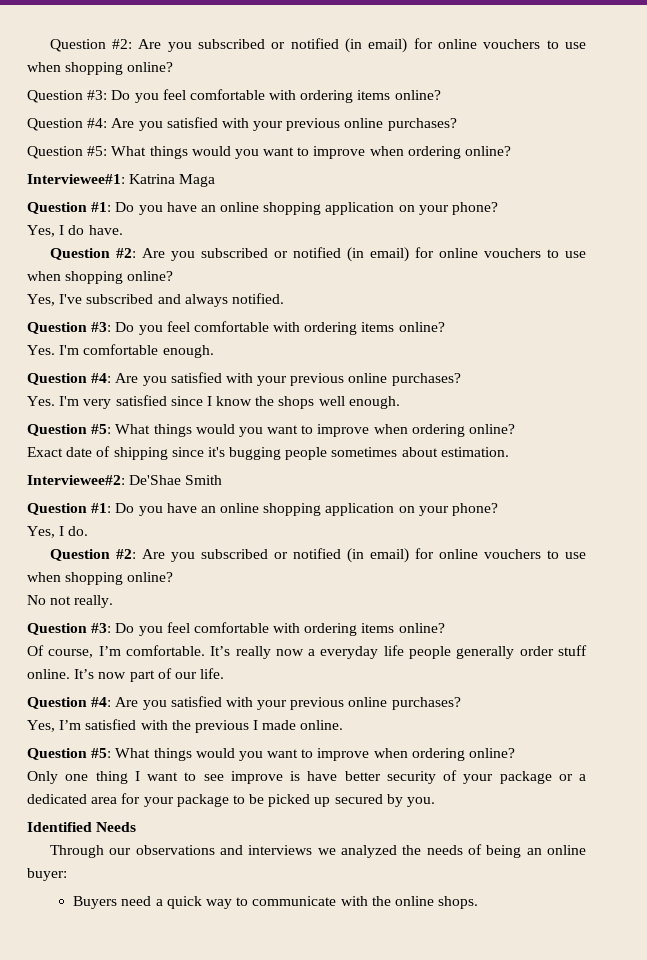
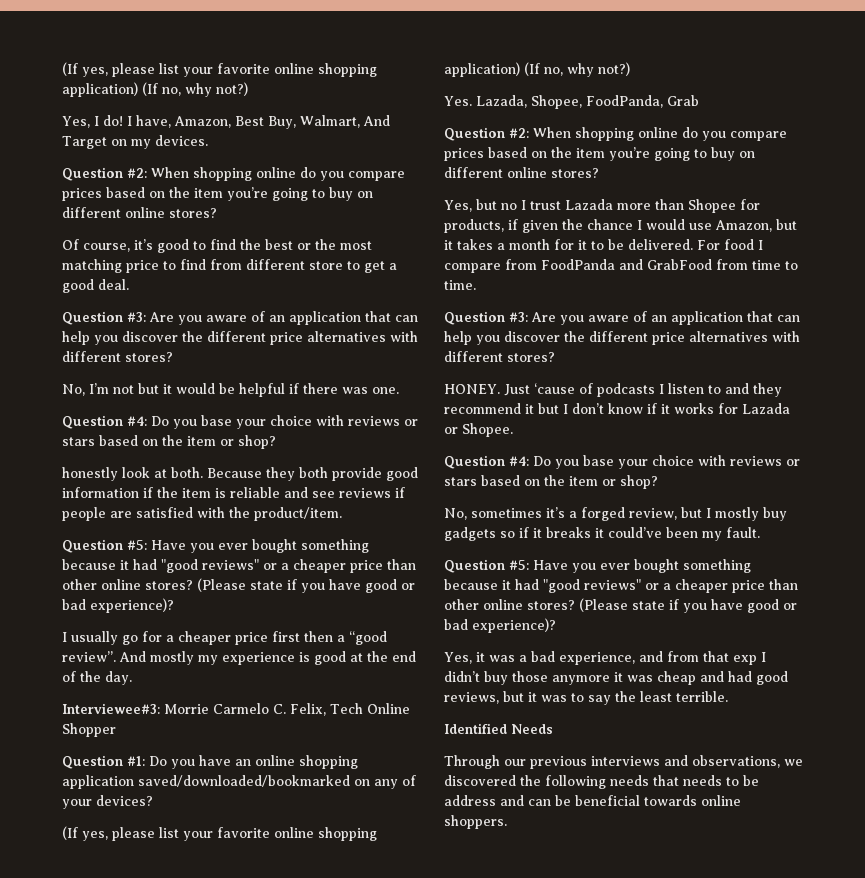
[49,38,586,53] [27,62,174,75] [27,89,441,103] [27,117,457,131] [27,146,512,159] [27,174,216,187] [27,202,499,215] [27,225,123,237] [49,247,586,262] [27,271,174,284] [27,293,284,307] [27,321,445,335] [27,344,214,358] [27,372,461,386] [27,395,400,409] [27,424,516,437] [27,446,509,460] [27,475,223,485] [27,503,499,516] [27,526,89,538] [49,548,586,563] [27,572,174,585] [27,595,114,608] [27,622,445,636] [27,645,588,659] [27,668,225,682] [27,696,461,710] [27,719,344,733] [27,748,516,761] [27,770,586,784] [27,793,436,807] [27,822,137,832] [49,844,586,858] [27,868,67,881] [73,896,479,909] Question #2: Are you subscribed or notified (in email) for online vouchers to use when shopping online? // Question #3: Do you feel comfortable with ordering items online? // Question #4: Are you satisfied with your previous online purchases? // Question #5: What things would you want to improve when ordering online? // Interviewee#1: Katrina Maga // Question #1: Do you have an online shopping application on your phone? // Yes, I do have. // Question #2: Are you subscribed or notified (in email) for online vouchers to use when shopping online? // Yes, I've subscribed and always notified. // Question #3: Do you feel comfortable with ordering items online? // Yes. I'm comfortable enough. // Question #4: Are you satisfied with your previous online purchases? // Yes. I'm very satisfied since I know the shops well enough. // Question #5: What things would you want to improve when ordering online? // Exact date of shipping since it's bugging people sometimes about estimation. // Interviewee#2: De'Shae Smith // Question #1: Do you have an online shopping application on your phone? // Yes, I do. // Question #2: Are you subscribed or notified (in email) for online vouchers to use when shopping online? // No not really. // Question #3: Do you feel comfortable with ordering items online? // Of course, I’m comfortable. It’s really now a everyday life people generally order stuff online. It’s now part of our life. // Question #4: Are you satisfied with your previous online purchases? // Yes, I’m satisfied with the previous I made online. // Question #5: What things would you want to improve when ordering online? // Only one thing I want to see improve is have better security of your package or a dedicated area for your package to be picked up secured by you. // Identified Needs // Through our observations and interviews we analyzed the needs of being an online buyer: // Buyers need a quick way to communicate with the online shops. -> [62,62,377,77] [62,82,248,97] [62,115,390,129] [62,135,208,149] [62,167,405,181] [62,187,373,201] [62,207,217,218] [62,239,372,253] [62,259,397,273] [62,279,129,293] [62,311,418,325] [62,331,418,345] [62,351,173,362] [62,383,399,397] [62,415,418,429] [62,435,276,449] [62,467,418,481] [62,487,405,498] [62,507,342,521] [62,539,369,553] [62,559,416,573] [62,578,415,593] [62,598,174,613] [62,631,387,645] [62,651,416,665] [62,671,132,685] [62,703,410,716] [62,723,116,737] [62,755,358,769] [62,775,416,789] [62,795,153,809] [62,826,377,841] [444,62,630,77] [444,95,699,109] [444,127,787,141] [444,147,755,161] [444,167,599,178] [444,199,760,213] [444,219,797,233] [444,239,763,250] [444,259,798,273] [444,280,476,290] [444,311,800,325] [444,331,800,345] [444,351,555,362] [444,383,782,397] [444,403,790,414] [444,423,513,437] [444,455,800,469] [444,475,658,489] [444,507,787,521] [444,527,760,541] [444,559,751,573] [444,579,798,593] [444,598,797,613] [444,618,556,633] [444,651,766,665] [444,671,788,685] [444,691,728,705] [444,723,553,734] [444,755,803,769] [444,775,759,789] [444,795,741,806] [444,815,507,829] (If yes, please list your favorite online shopping application) (If no, why not?) // Yes, I do! I have, Amazon, Best Buy, Walmart, And Target on my devices. // Question #2: When shopping online do you compare prices based on the item you’re going to buy on different online stores? // Of course, it’s good to find the best or the most matching price to find from different store to get a good deal. // Question #3: Are you aware of an application that can help you discover the different price alternatives with different stores? // No, I’m not but it would be helpful if there was one. // Question #4: Do you base your choice with reviews or stars based on the item or shop? // honestly look at both. Because they both provide good information if the item is reliable and see reviews if people are satisfied with the product/item. // Question #5: Have you ever bought something because it had "good reviews" or a cheaper price than other online stores? (Please state if you have good or bad experience)? // I usually go for a cheaper price first then a “good review”. And mostly my experience is good at the end of the day. // Interviewee#3: Morrie Carmelo C. Felix, Tech Online Shopper // Question #1: Do you have an online shopping application saved/downloaded/bookmarked on any of your devices? // (If yes, please list your favorite online shopping application) (If no, why not?) // Yes. Lazada, Shopee, FoodPanda, Grab // Question #2: When shopping online do you compare prices based on the item you’re going to buy on different online stores? // Yes, but no I trust Lazada more than Shopee for products, if given the chance I would use Amazon, but it takes a month for it to be delivered. For food I compare from FoodPanda and GrabFood from time to time. // Question #3: Are you aware of an application that can help you discover the different price alternatives with different stores? // HONEY. Just ‘cause of podcasts I listen to and they recommend it but I don’t know if it works for Lazada or Shopee. // Question #4: Do you base your choice with reviews or stars based on the item or shop? // No, sometimes it’s a forged review, but I mostly buy gadgets so if it breaks it could’ve been my fault. // Question #5: Have you ever bought something because it had "good reviews" or a cheaper price than other online stores? (Please state if you have good or bad experience)? // Yes, it was a bad experience, and from that exp I didn’t buy those anymore it was cheap and had good reviews, but it was to say the least terrible. // Identified Needs // Through our previous interviews and observations, we discovered the following needs that needs to be address and can be beneficial towards online shoppers.

